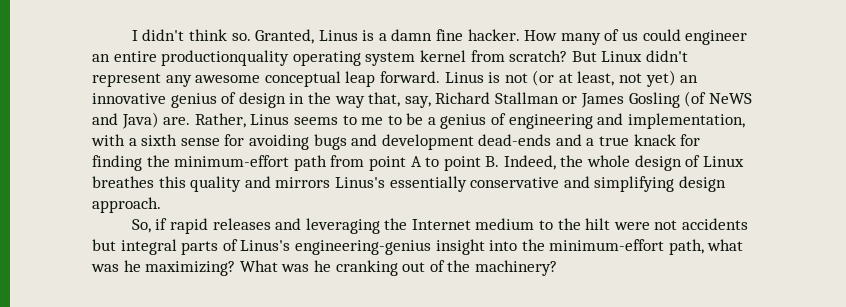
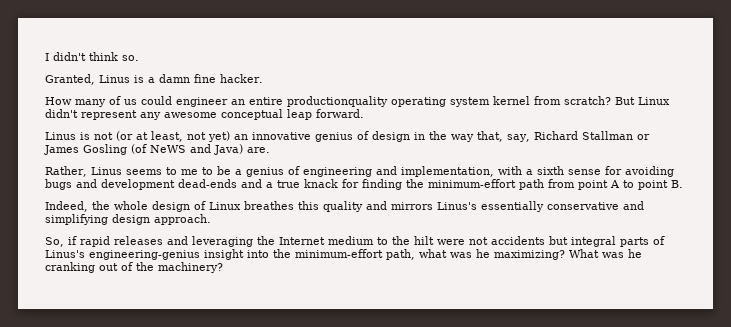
(251, 37) none -> (139, 58) //
(520, 35) none -> (263, 78) //
(440, 77) none -> (364, 113) //
(191, 121) none -> (270, 150) //
(500, 161) none -> (683, 184) //

